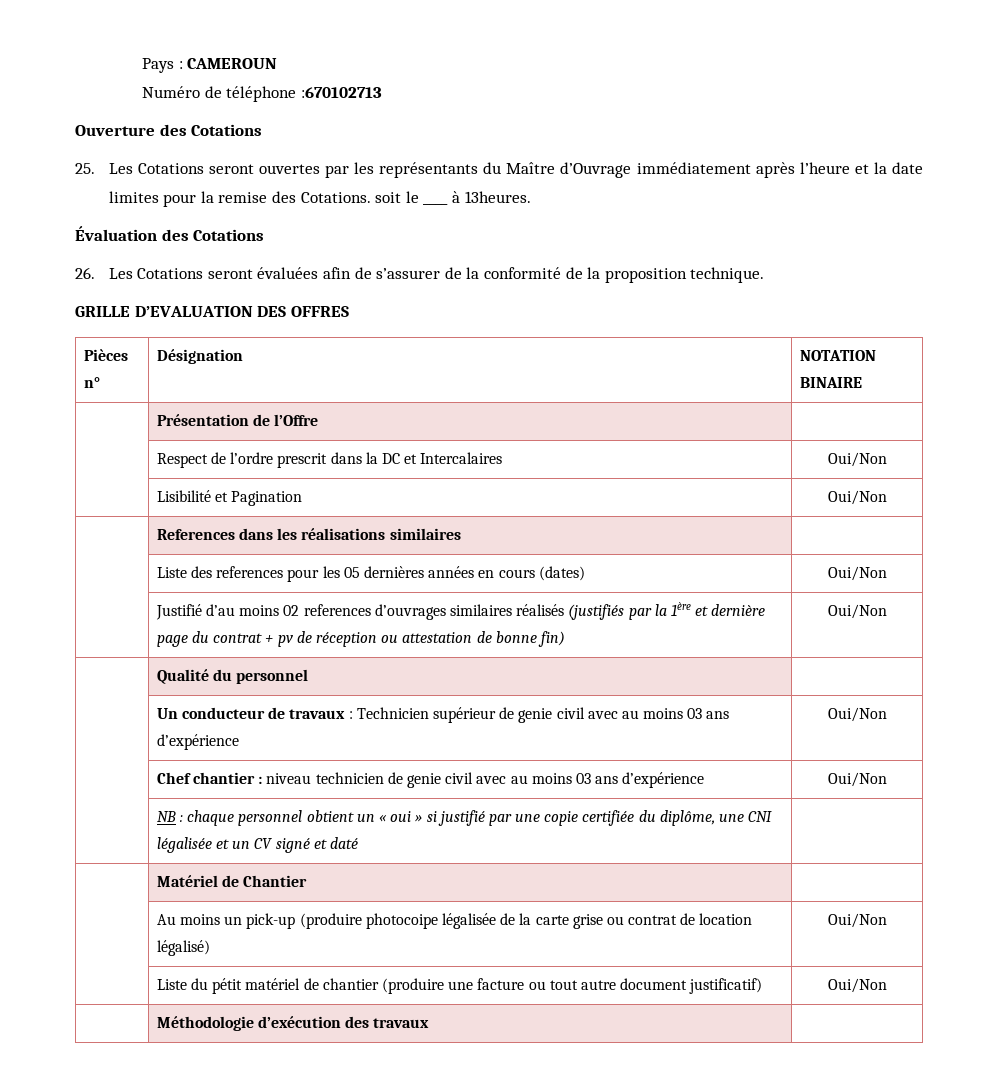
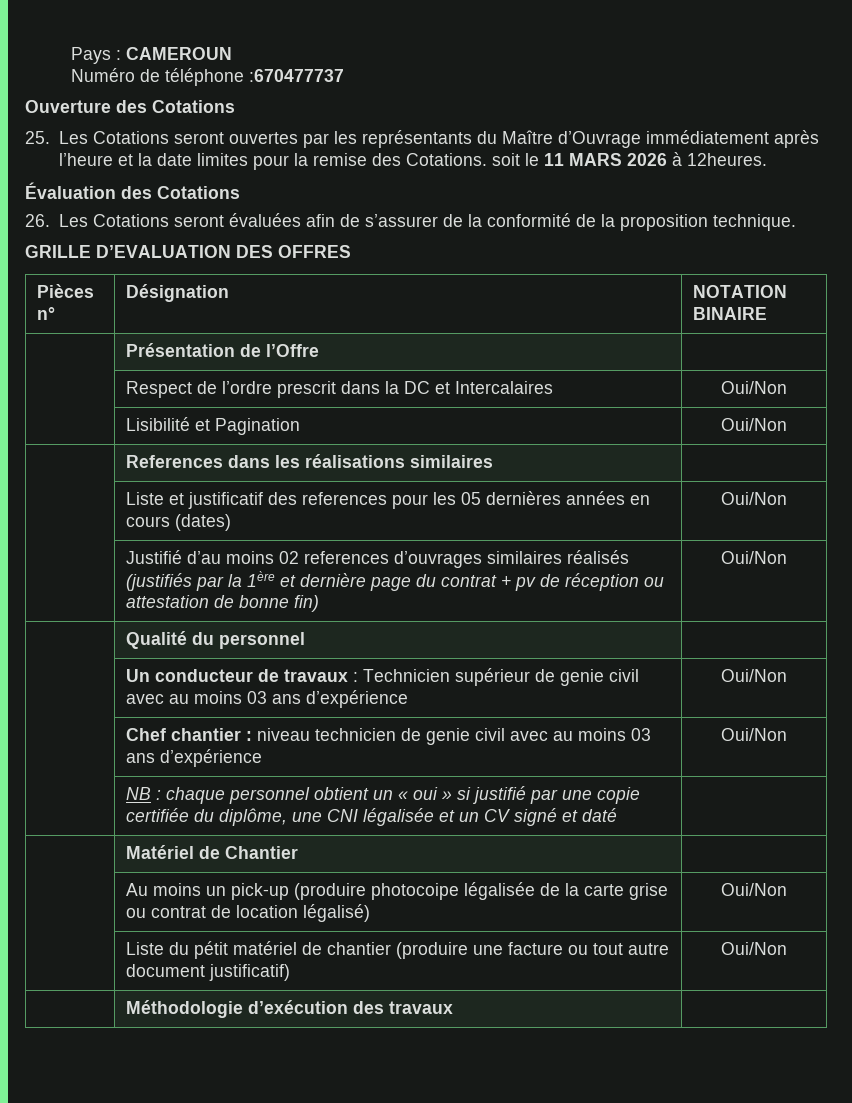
[301,87,383,98] :670102713 -> [248,69,344,82] :670477737
[423,203,449,205] [451,191,531,203] ____ à 13heures. -> [543,152,767,166] 11 MARS 2026 à 12heures.
(187, 572) none -> [168,492,263,509] et justificatif

